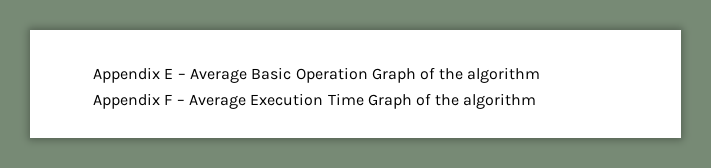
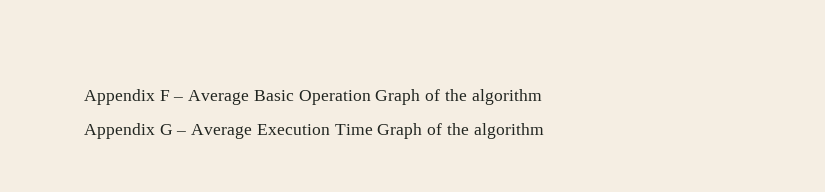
[93,67,174,83] Appendix E -> [84,89,170,105] Appendix F
[164,94,173,105] F -> [159,124,173,135] G

